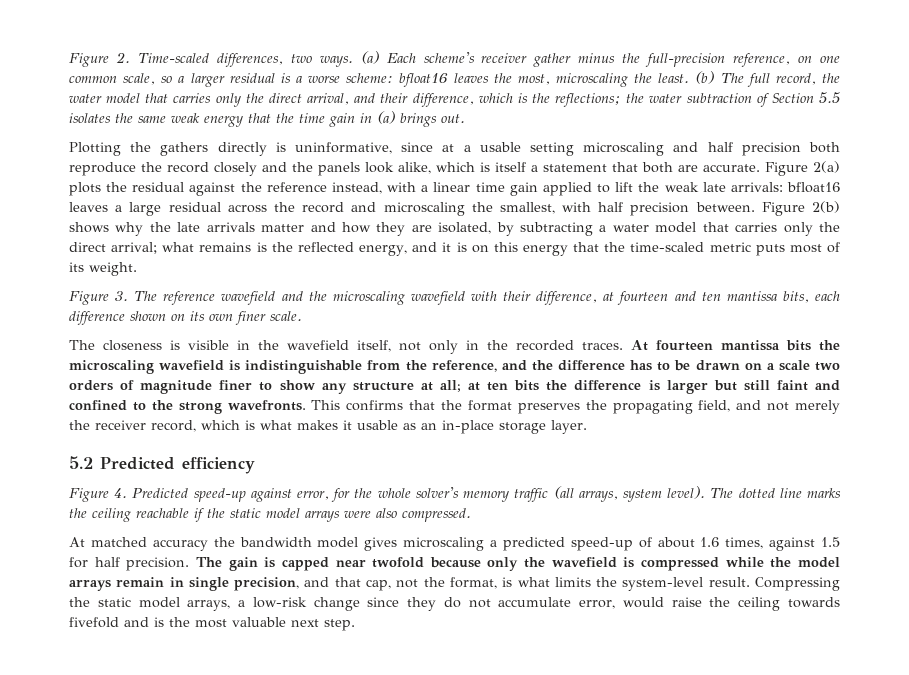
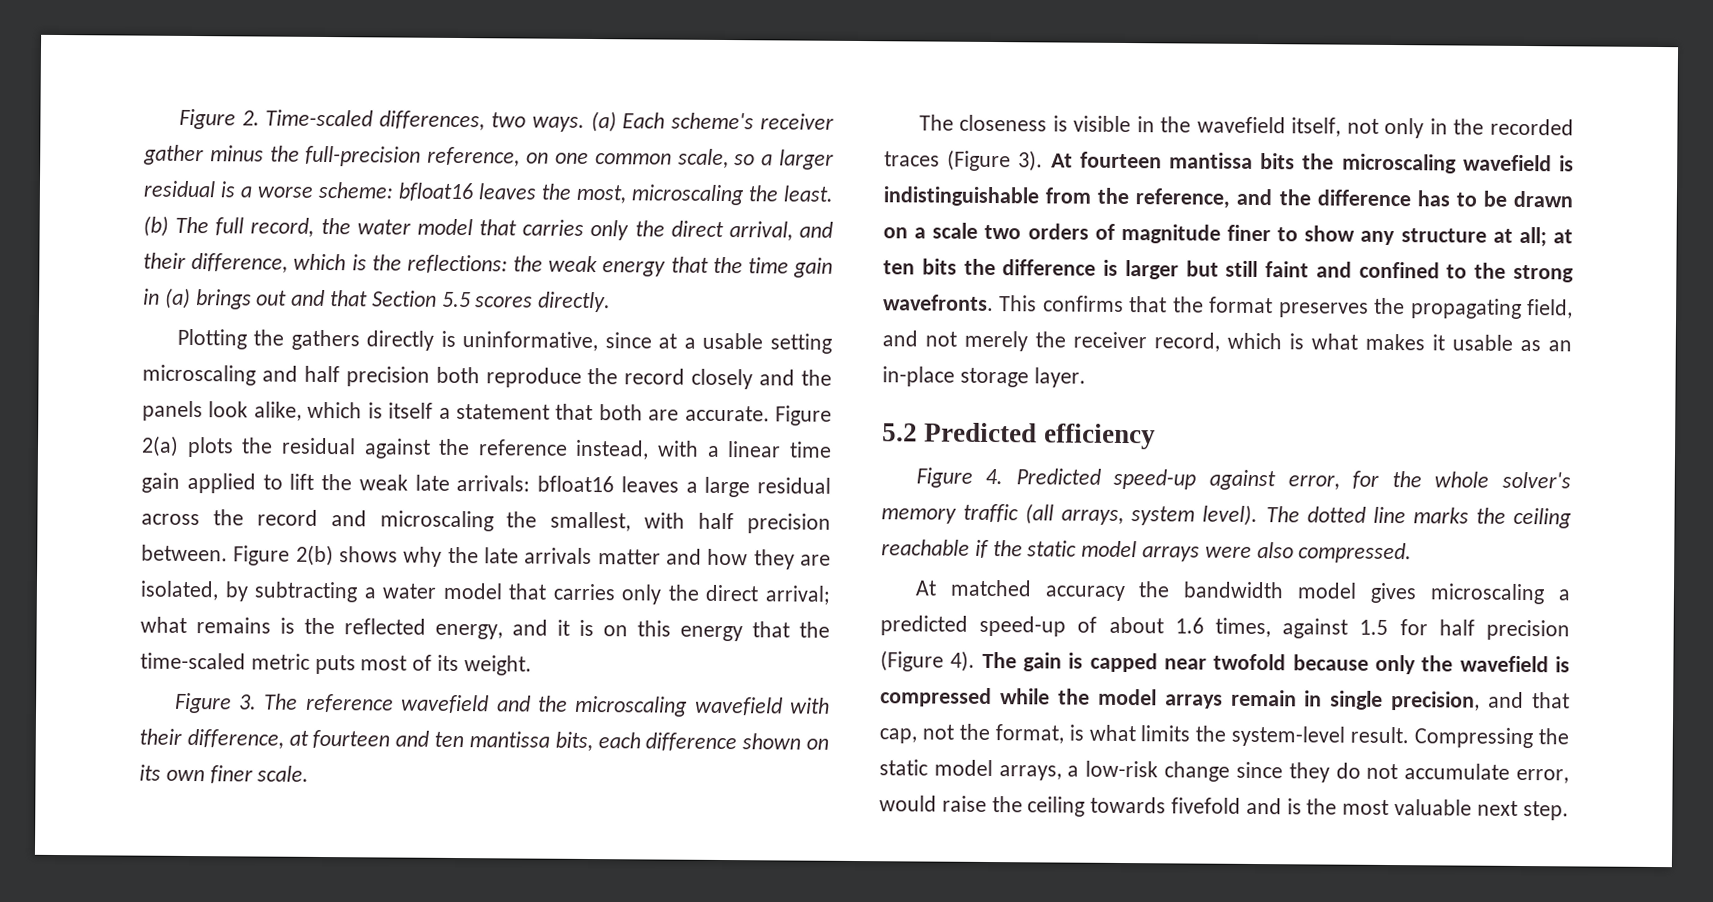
[555,92,840,107] [69,113,166,123] reflections; the water subtraction of Section 5.5 isolates the same -> [406,254,543,274] reflections: the
[441,114,465,123] out. -> [256,289,612,313] out and that Section 5.5 scores directly.
[582,342,623,350] traces. -> [884,149,1044,172] traces (Figure 3).
[126,557,190,571] precision. -> [1486,619,1570,641] [880,650,976,672] precision (Figure 4).

